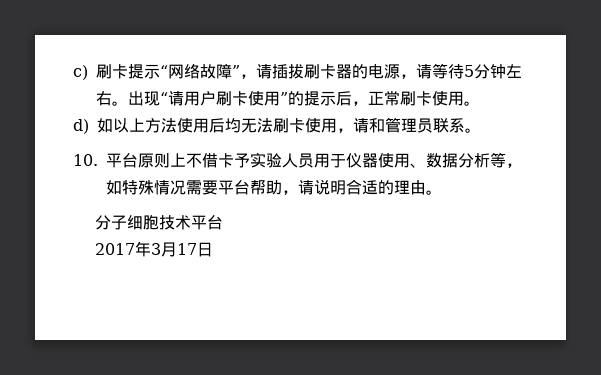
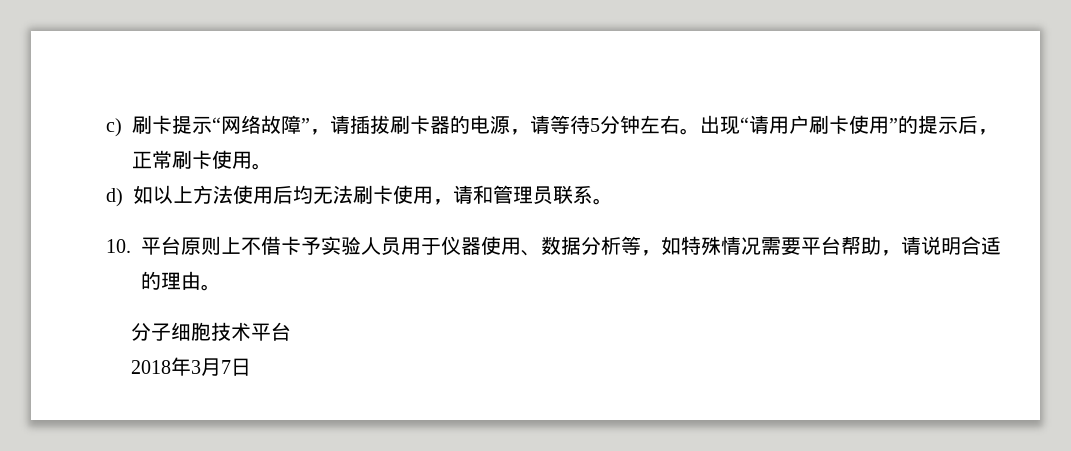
[94,243,135,255] 2017 -> [131,360,172,374] 2018
[176,243,197,255] 17 -> [221,360,232,374] 7

